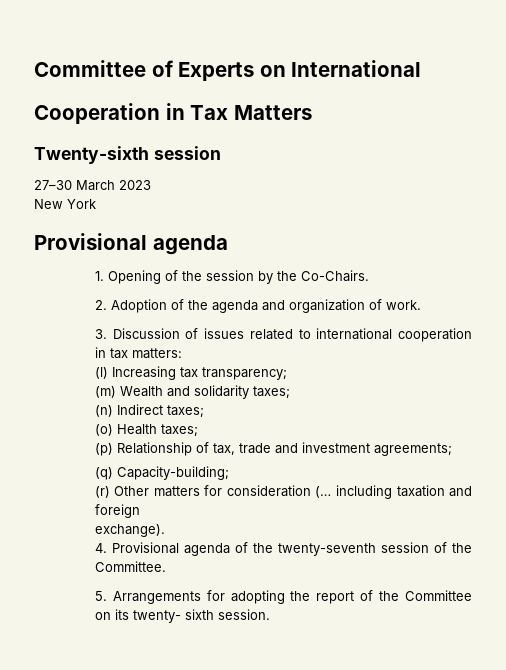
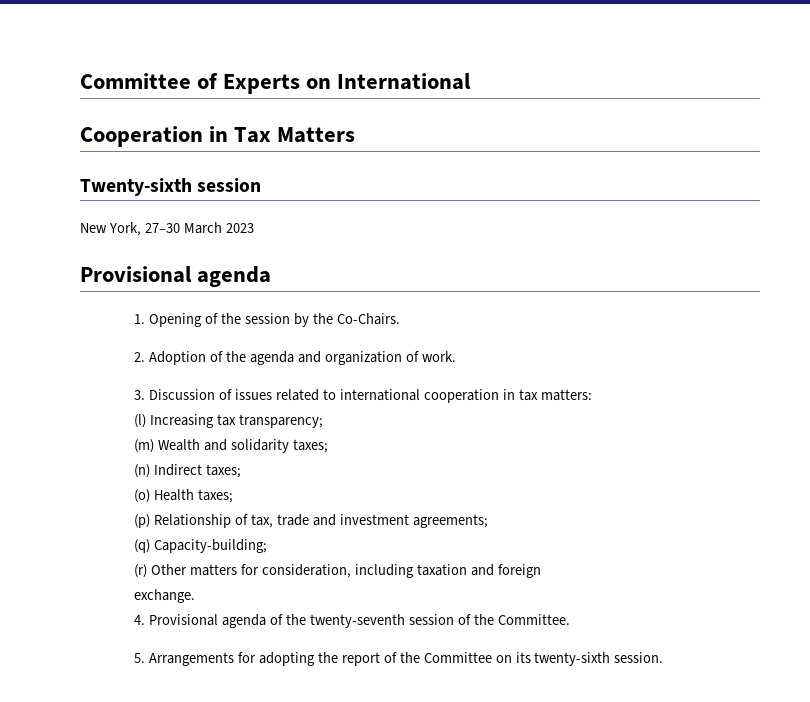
(221, 153) none -> [80,222,141,236] New York,
[34,199,96,209] // New York -> (254, 228) none
[226,485,332,498] consideration (… -> [262,564,352,578] consideration,
[94,524,165,537] exchange). -> [134,589,196,603] exchange.
[132,609,214,623] twenty- sixth -> [534,652,611,666] twenty-sixth

